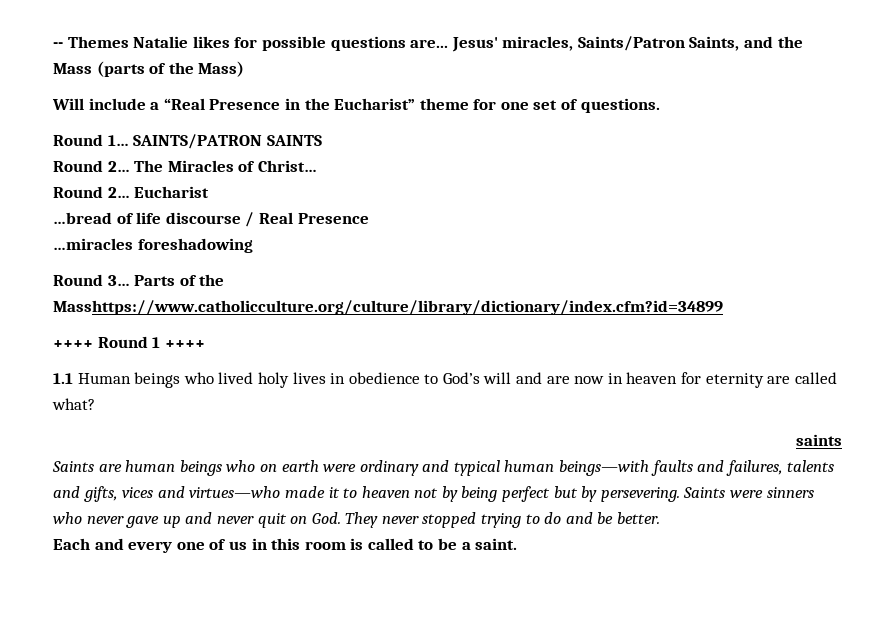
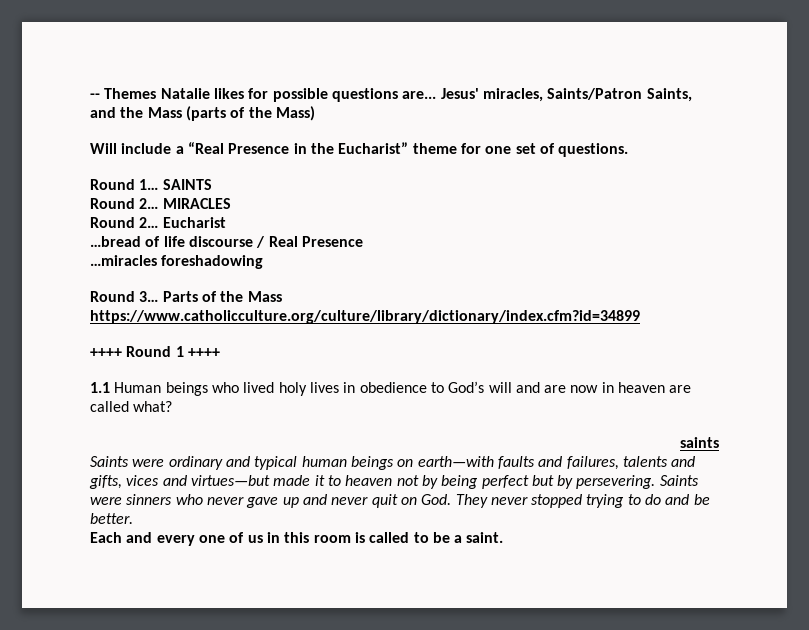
[133,134,263,149] SAINTS/PATRON -> (159, 184) none
[134,160,317,172] The Miracles of Christ… -> [162,198,231,209] MIRACLES
[53,300,723,315] Masshttps://www.catholicculture.org/culture/library/dictionary/index.cfm?id=34899 -> [247,291,282,302] [90,310,640,324] Mass https://www.catholicculture.org/culture/library/dictionary/index.cfm?id=34899
[681,372,764,388] for eternity -> (666, 387) none
[98,460,319,476] are human beings who on earth -> (129, 461) none
[559,460,650,476] beings—with -> [350,456,494,470] beings on earth—with
[189,486,281,498] virtues—who -> [190,475,270,486] virtues—but

